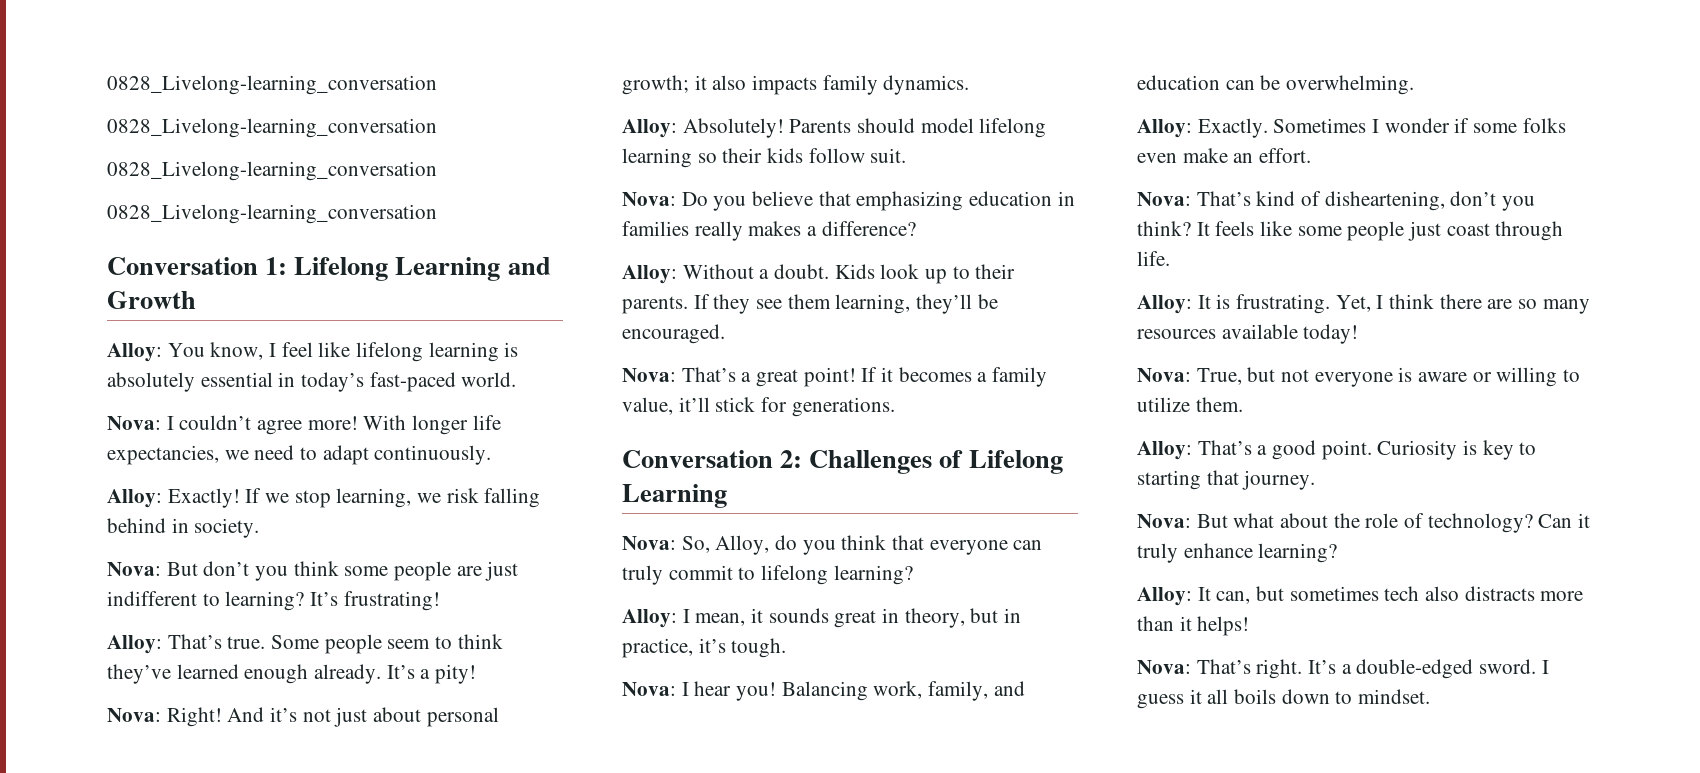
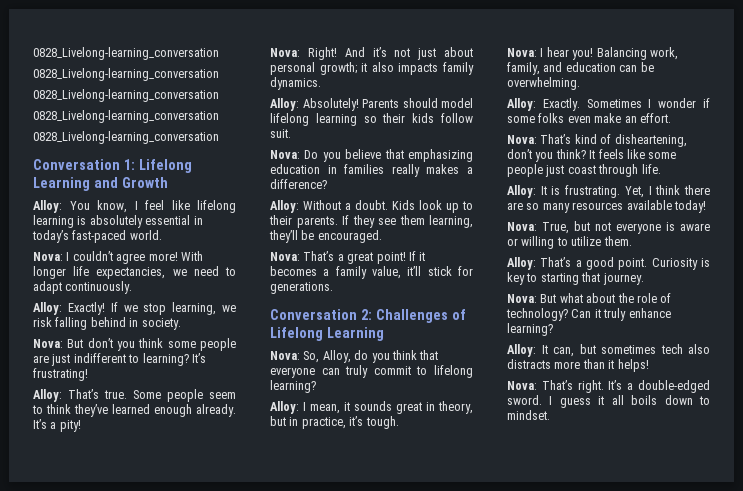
[107,75,437,95] [107,118,437,138] [107,161,437,181] [107,204,437,224] 0828_Livelong-learning_conversation // 0828_Livelong-learning_conversation // 0828_Livelong-learning_conversation // 0828_Livelong-learning_conversation -> [33,47,219,60] [33,68,219,81] [33,89,219,102] [33,110,219,123] [33,131,219,144] 0828_Livelong-learning_conversation // 0828_Livelong-learning_conversation // 0828_Livelong-learning_conversation // 0828_Livelong-learning_conversation // 0828_Livelong-learning_conversation

